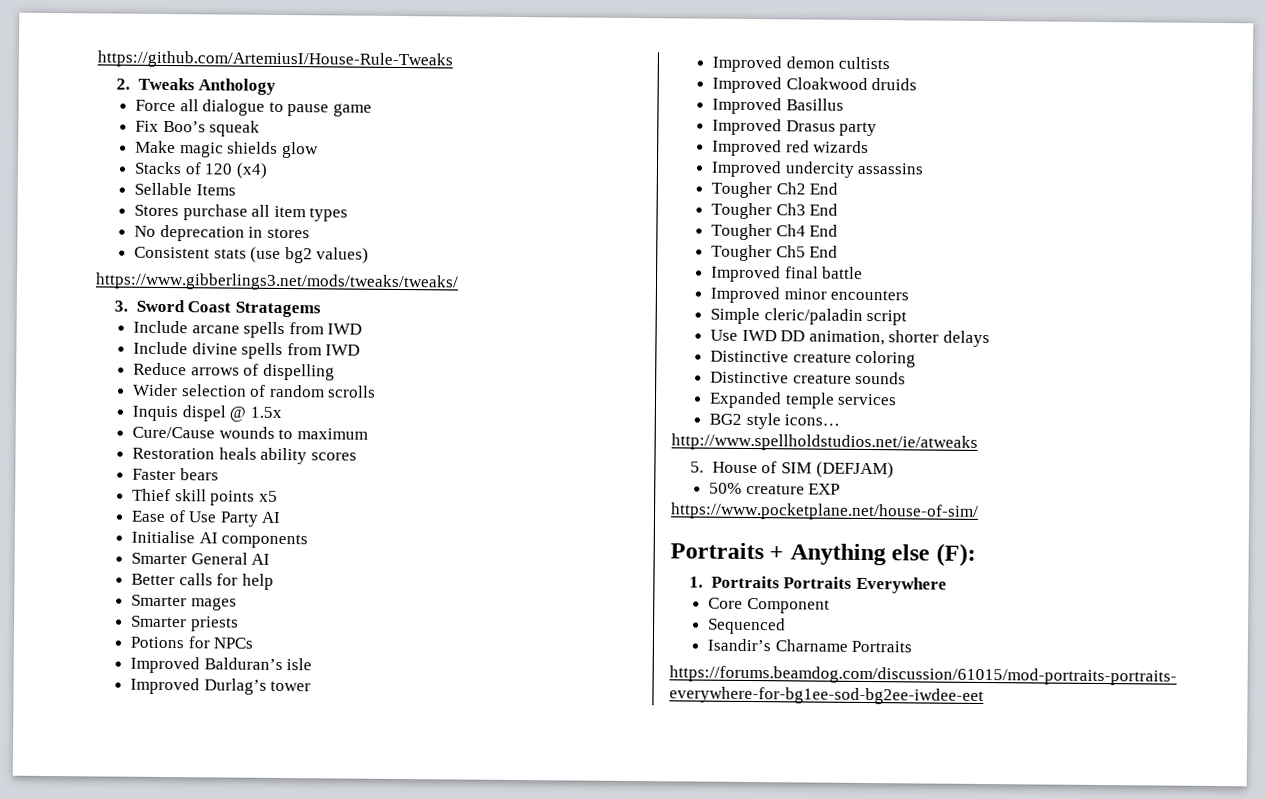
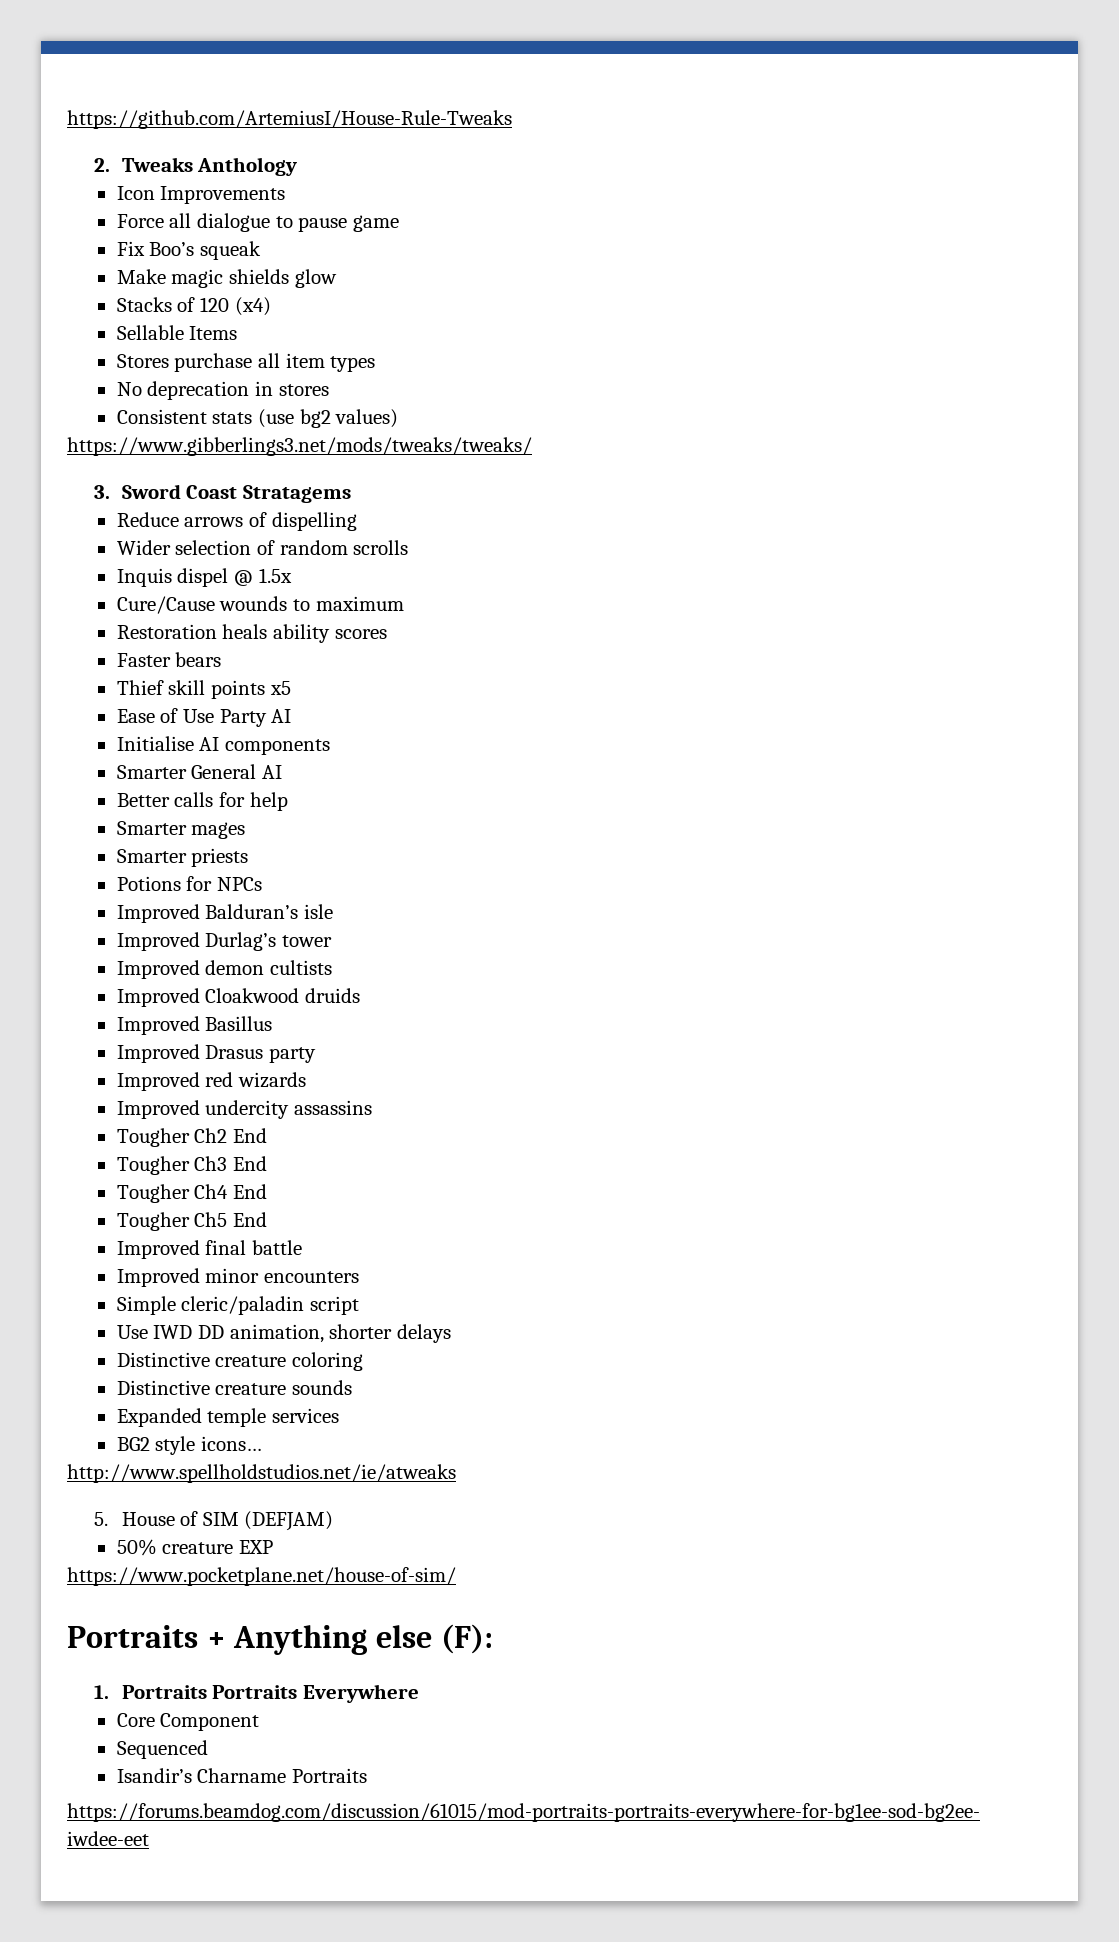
(277, 86) none -> [116,186,286,204] // Icon Improvements
[132,320,363,339] [132,341,361,360] // Include arcane spells from IWD // Include divine spells from IWD -> (351, 494) none

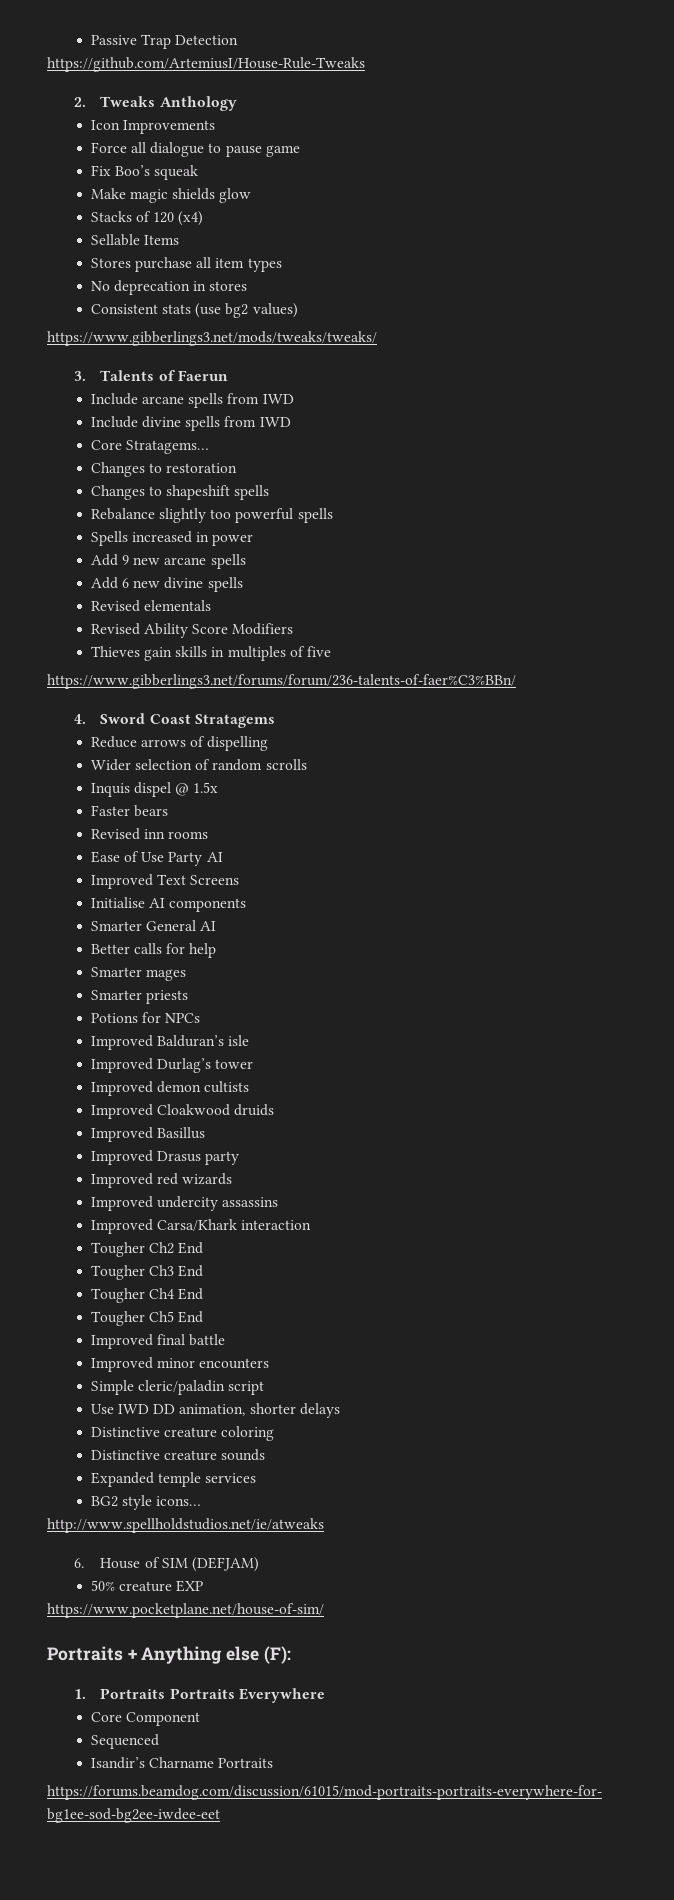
(67, 119) none -> [90,34,239,49] Passive Trap Detection //
(111, 492) none -> [100,370,228,381] [90,393,294,408] [90,416,291,431] [90,440,209,454] [90,462,238,477] [90,485,270,500] [90,508,333,523] [90,531,254,546] [90,554,246,569] [90,577,243,592] [90,600,211,612] [90,623,294,638] [90,646,331,661] [47,674,516,689] [73,714,86,724] Talents of Faerun // Include arcane spells from IWD // Include divine spells from IWD // Core Stratagems… // Changes to restoration // Changes to shapeshift spells // Rebalance slightly too powerful spells // Spells increased in power // Add 9 new arcane spells // Add 6 new divine spells // Revised elementals // Revised Ability Score Modifiers // Thieves gain skills in multiples of five // https://www.gibberlings3.net/forums/forum/236-talents-of-faer%C3%BBn/ // 4.
[116,596,404,614] [116,624,387,643] [116,652,222,667] [116,680,291,699] Cure/Cause wounds to maximum // Restoration heals ability scores // Faster bears // Thief skill points x5 -> [90,805,168,817] [90,828,209,840] Faster bears // Revised inn rooms
(292, 716) none -> [90,874,240,889] // Improved Text Screens
(372, 1107) none -> [90,1219,312,1234] // Improved Carsa/Khark interaction
[94,1512,109,1526] 5. -> [73,1558,84,1568] 6.

